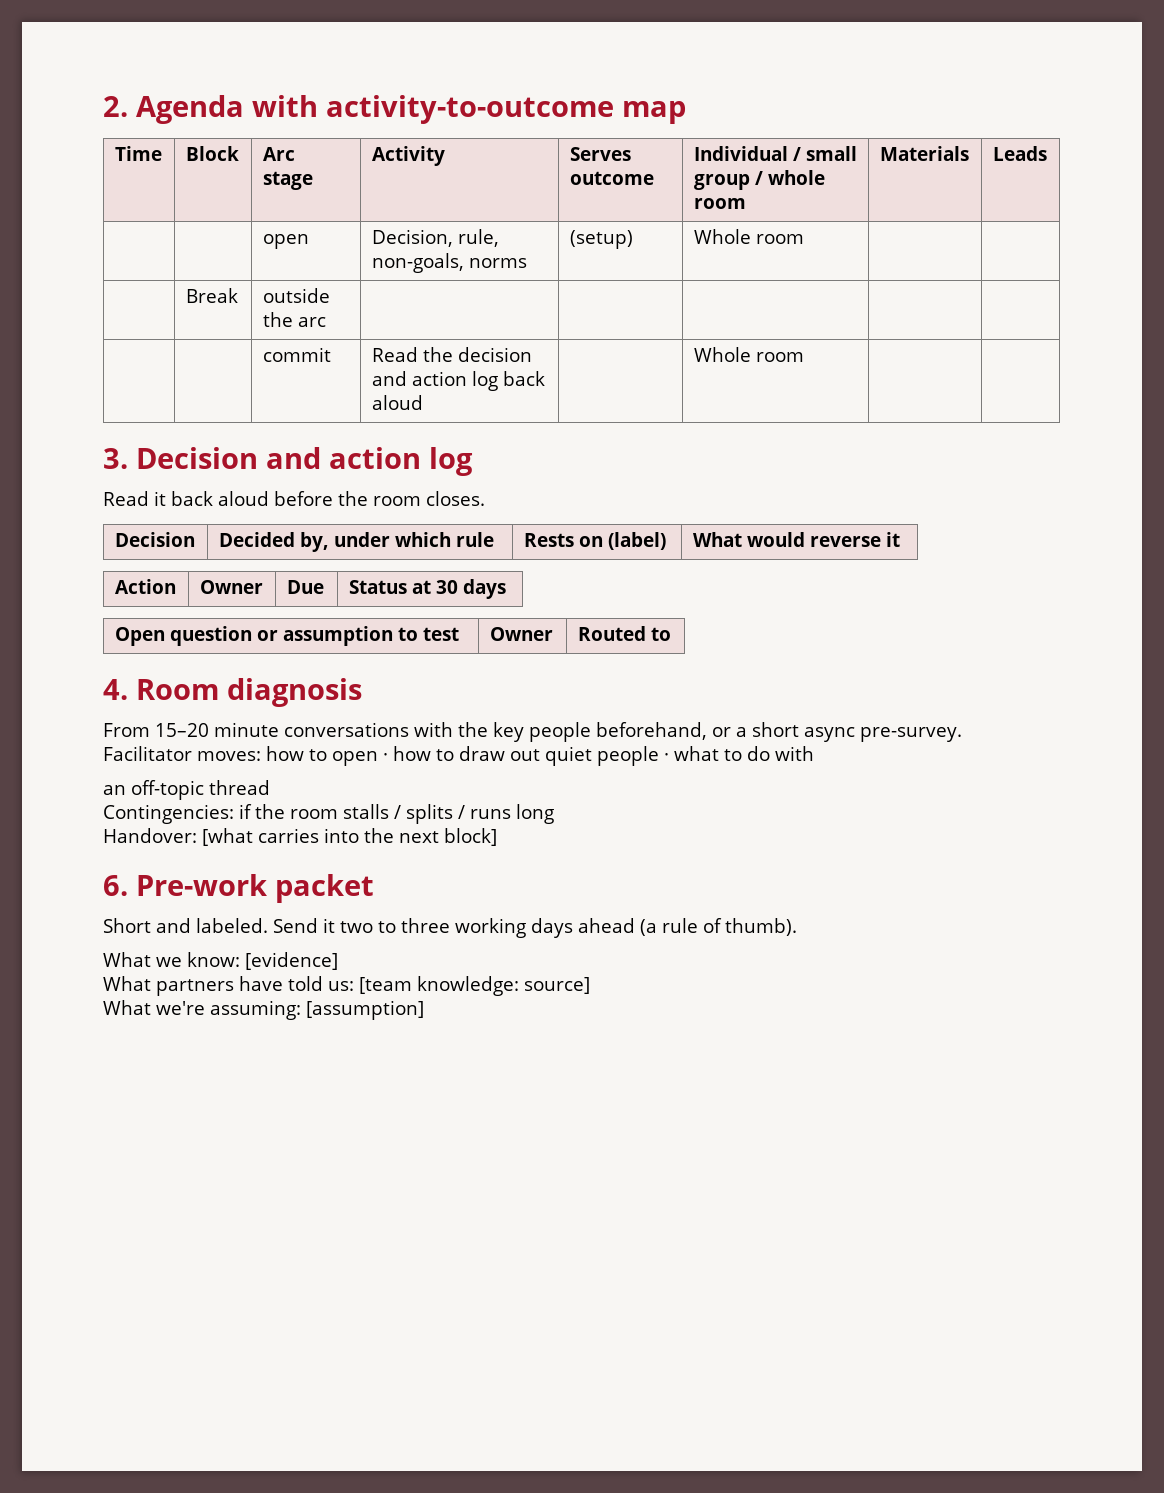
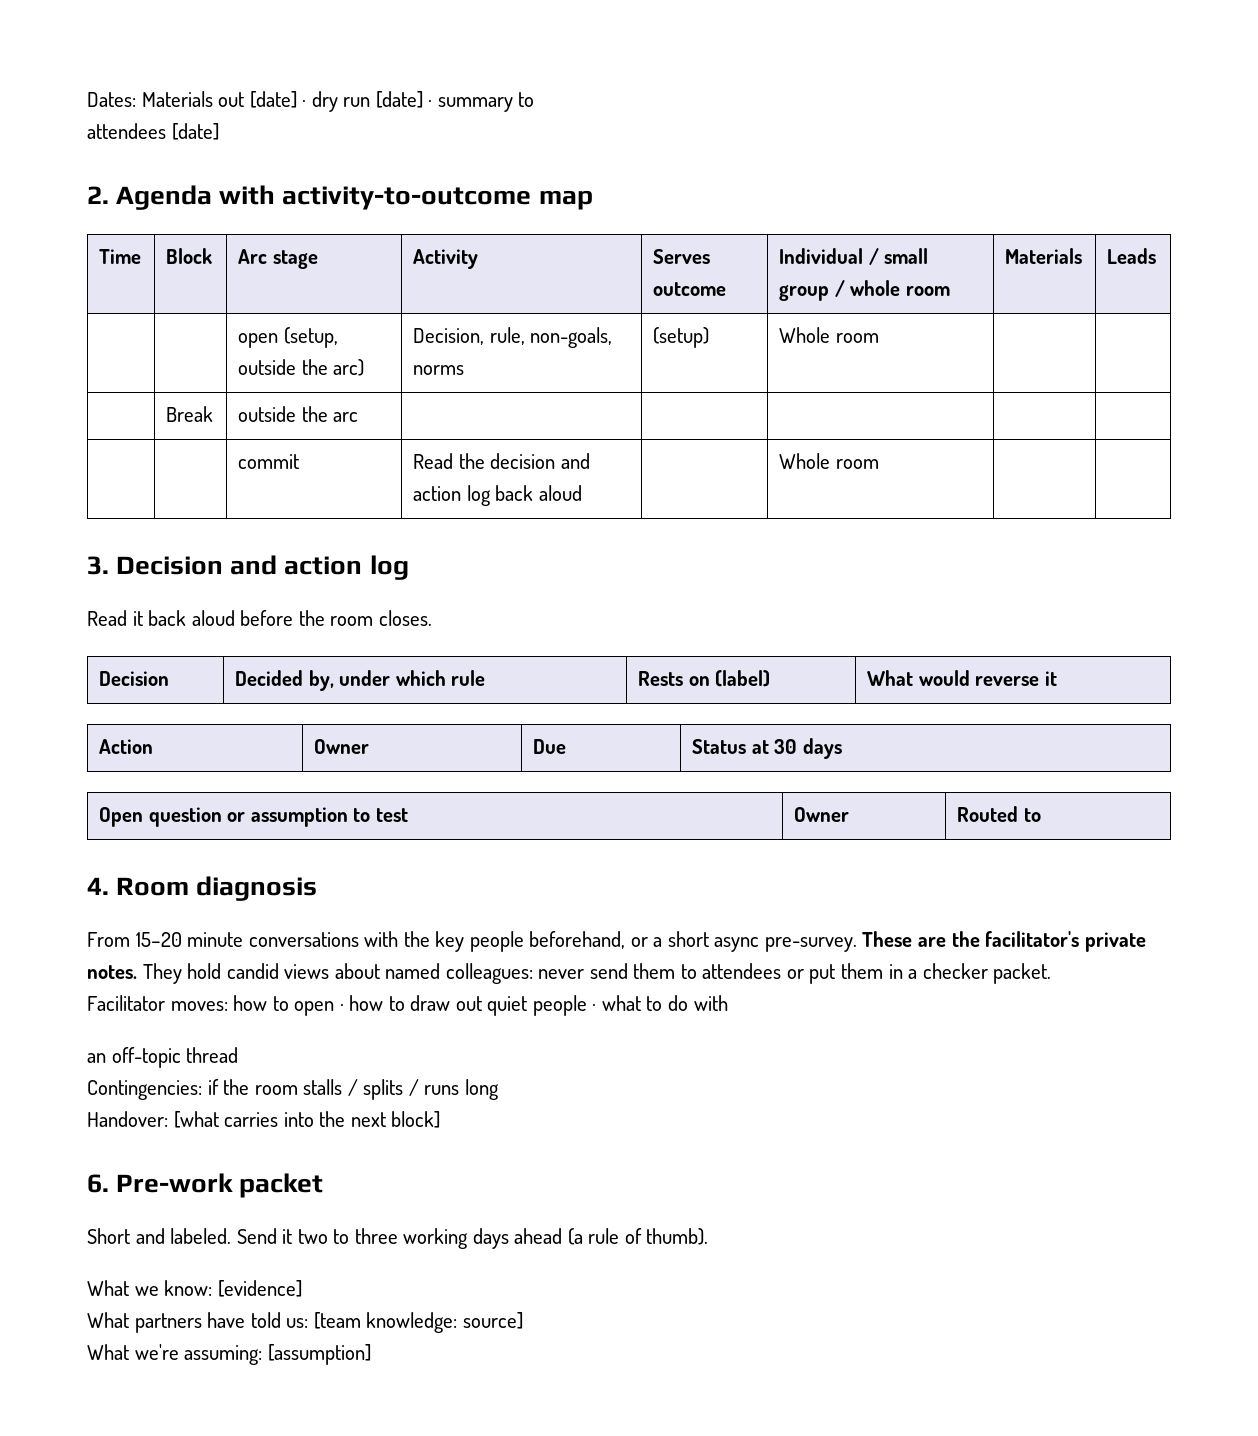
(103, 106) none -> [87,91,535,112] [87,123,219,140] Dates: Materials out [date] · dry run [date] · summary to // attendees [date] //
(309, 241) none -> [283,327,338,348] [238,359,365,376] (setup, outside the arc)
(962, 734) none -> [862,931,1146,952] [87,963,1052,984] These are the facilitator's private notes. They hold candid views about named colleagues: never send them to attendees or put them in a checker packet.

